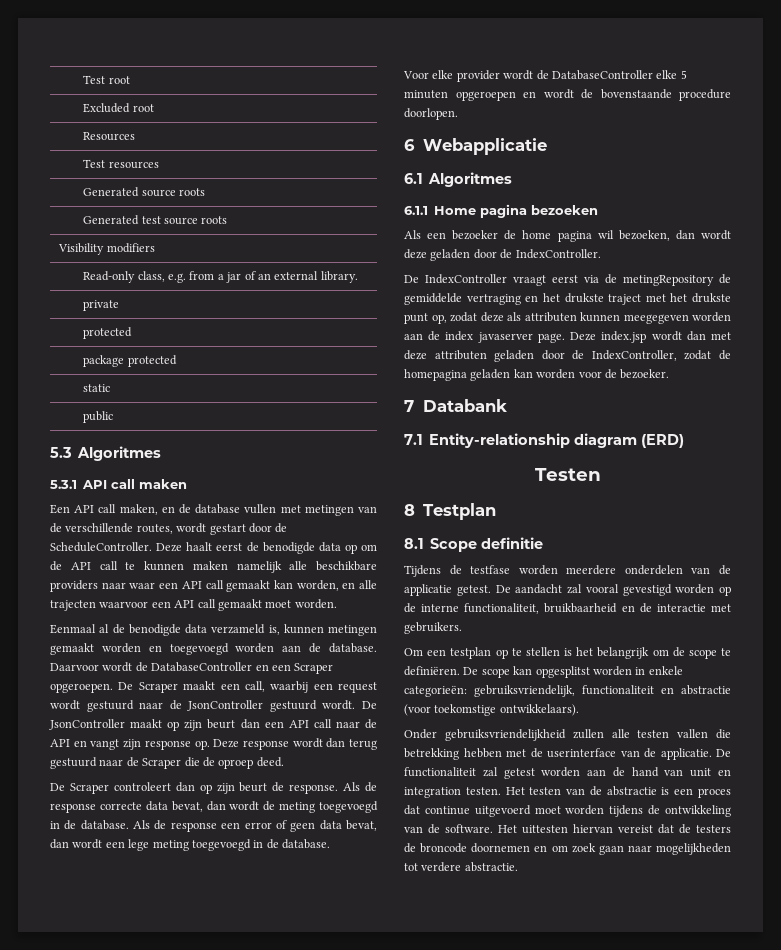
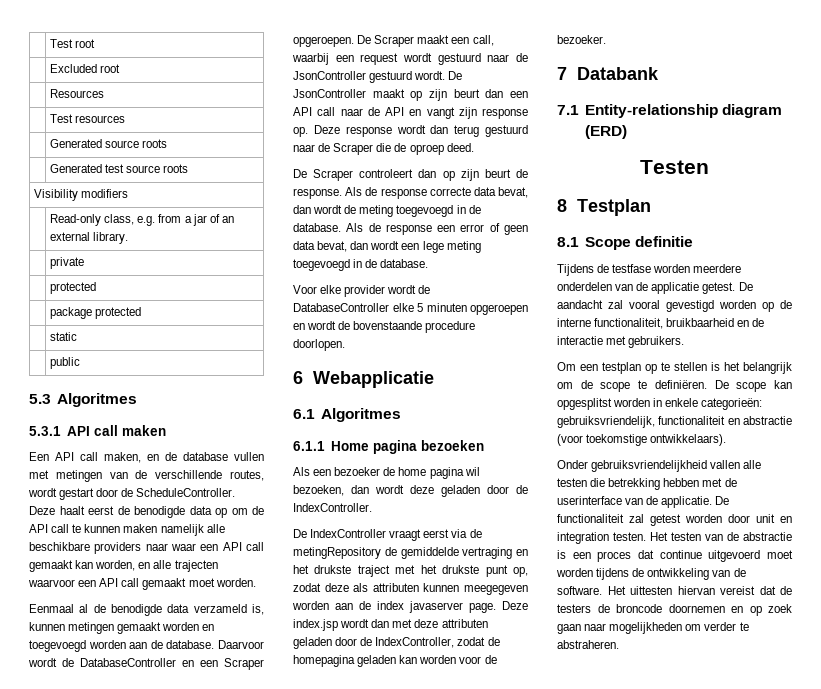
[572,729,604,739] zullen -> [710,460,741,469] vallen
[677,729,709,738] vallen -> (587, 482) none
[587,767,684,777] aan de hand van -> [728,514,750,523] door
[551,845,568,852] om -> [749,606,762,616] op
[404,862,518,872] tot verdere abstractie. -> [685,622,749,631] [557,640,619,649] om verder te abstraheren.

